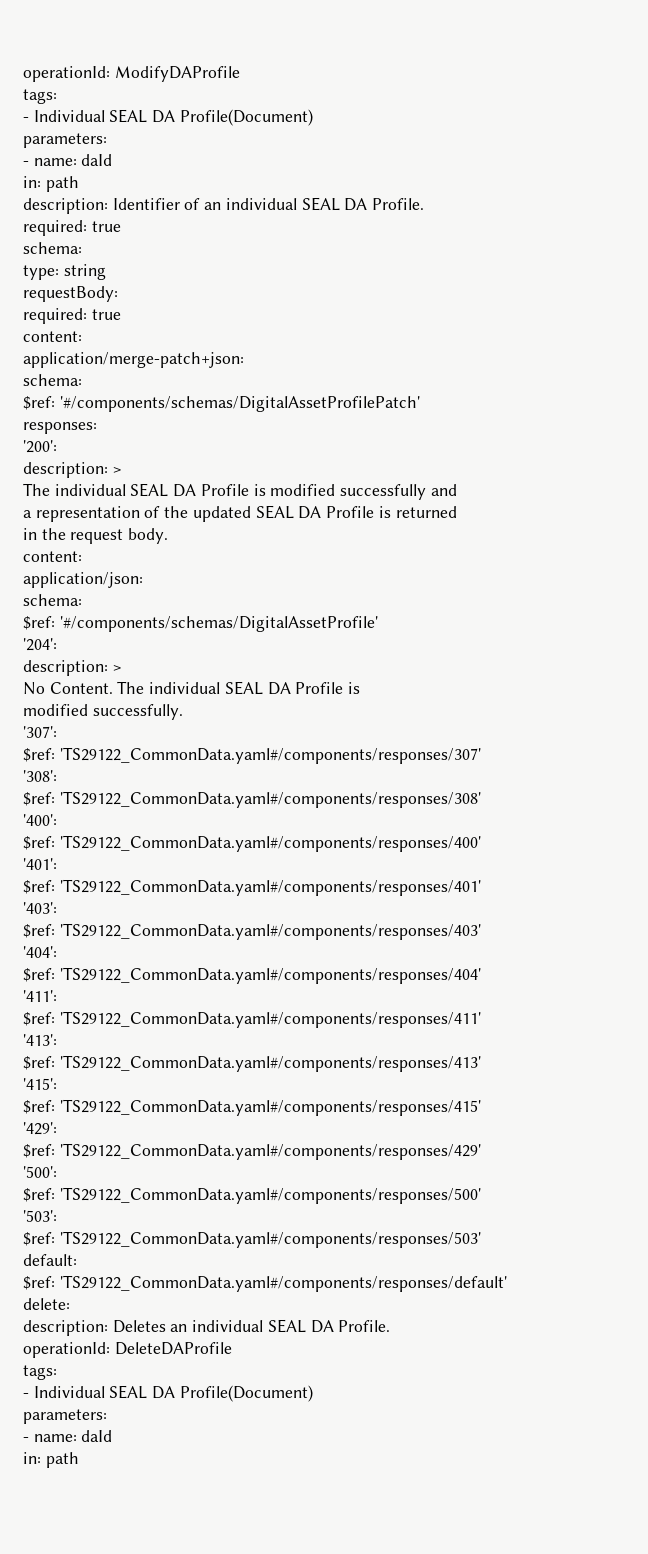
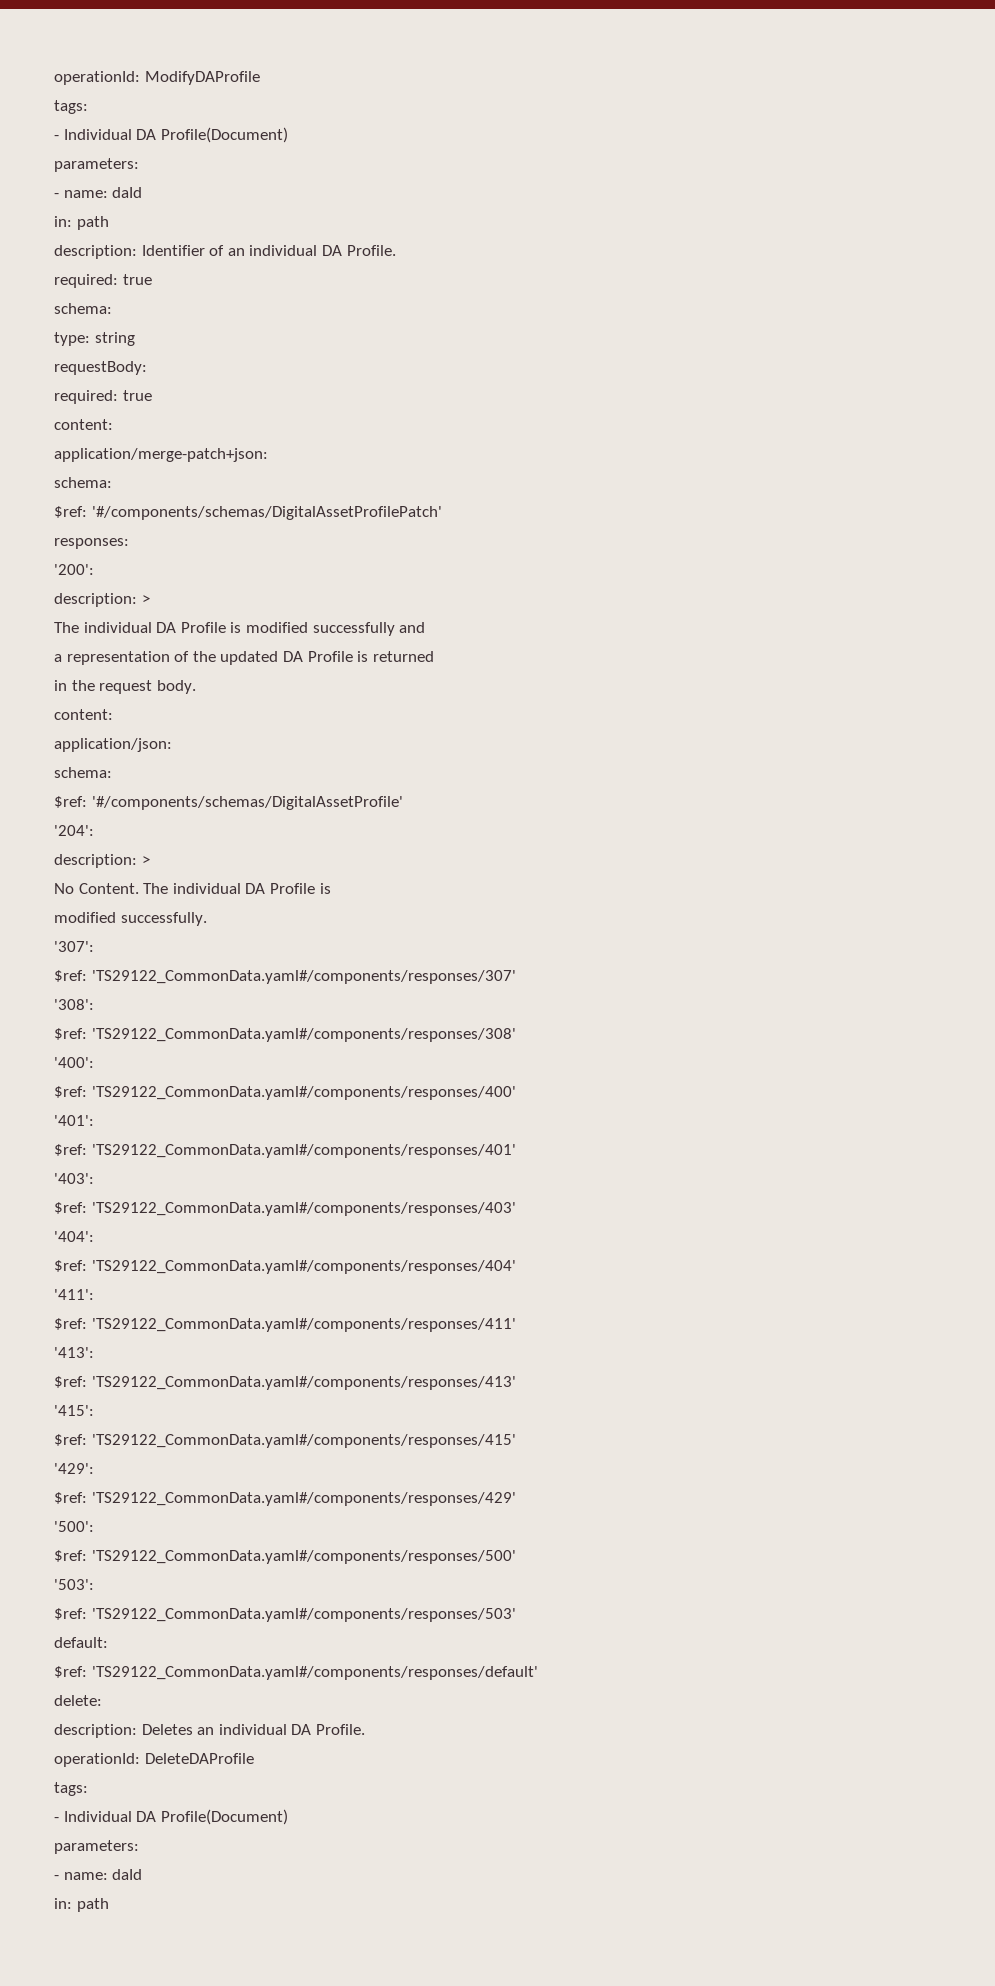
[109,109,148,123] SEAL -> (132, 134) none
[301,197,340,211] SEAL -> (318, 250) none
[130,483,169,497] SEAL -> (152, 627) none
[255,505,294,519] SEAL -> (279, 658) none
[224,681,263,695] SEAL -> (241, 888) none
[267,1319,306,1333] SEAL -> (287, 1729) none
[109,1385,148,1399] SEAL -> (132, 1816) none

